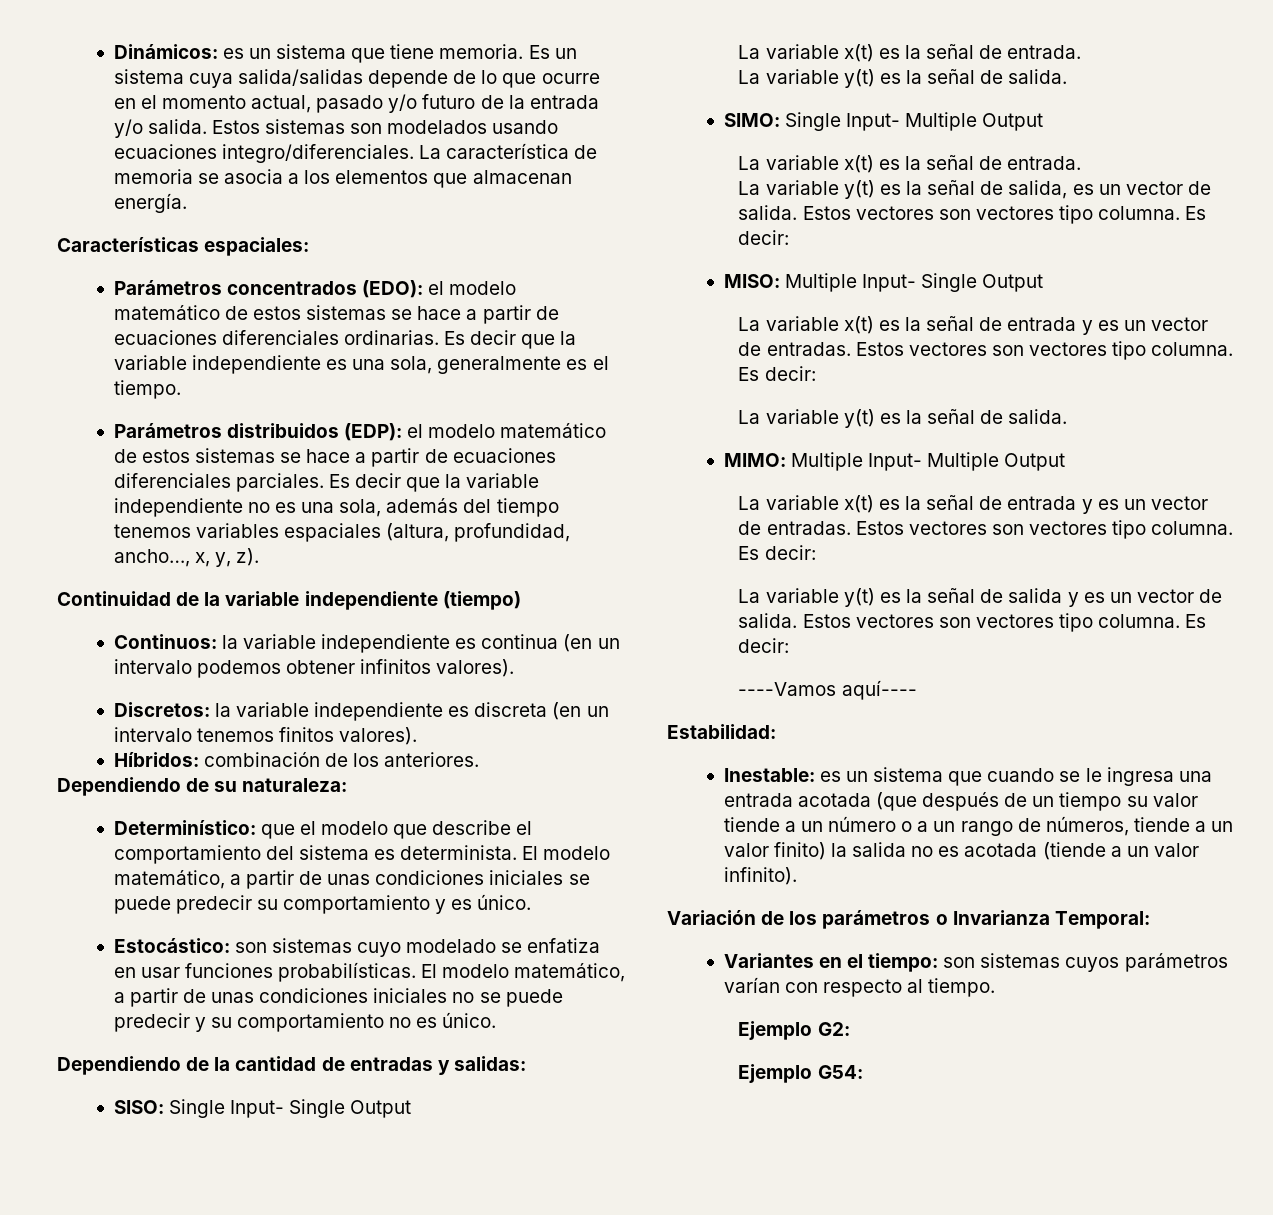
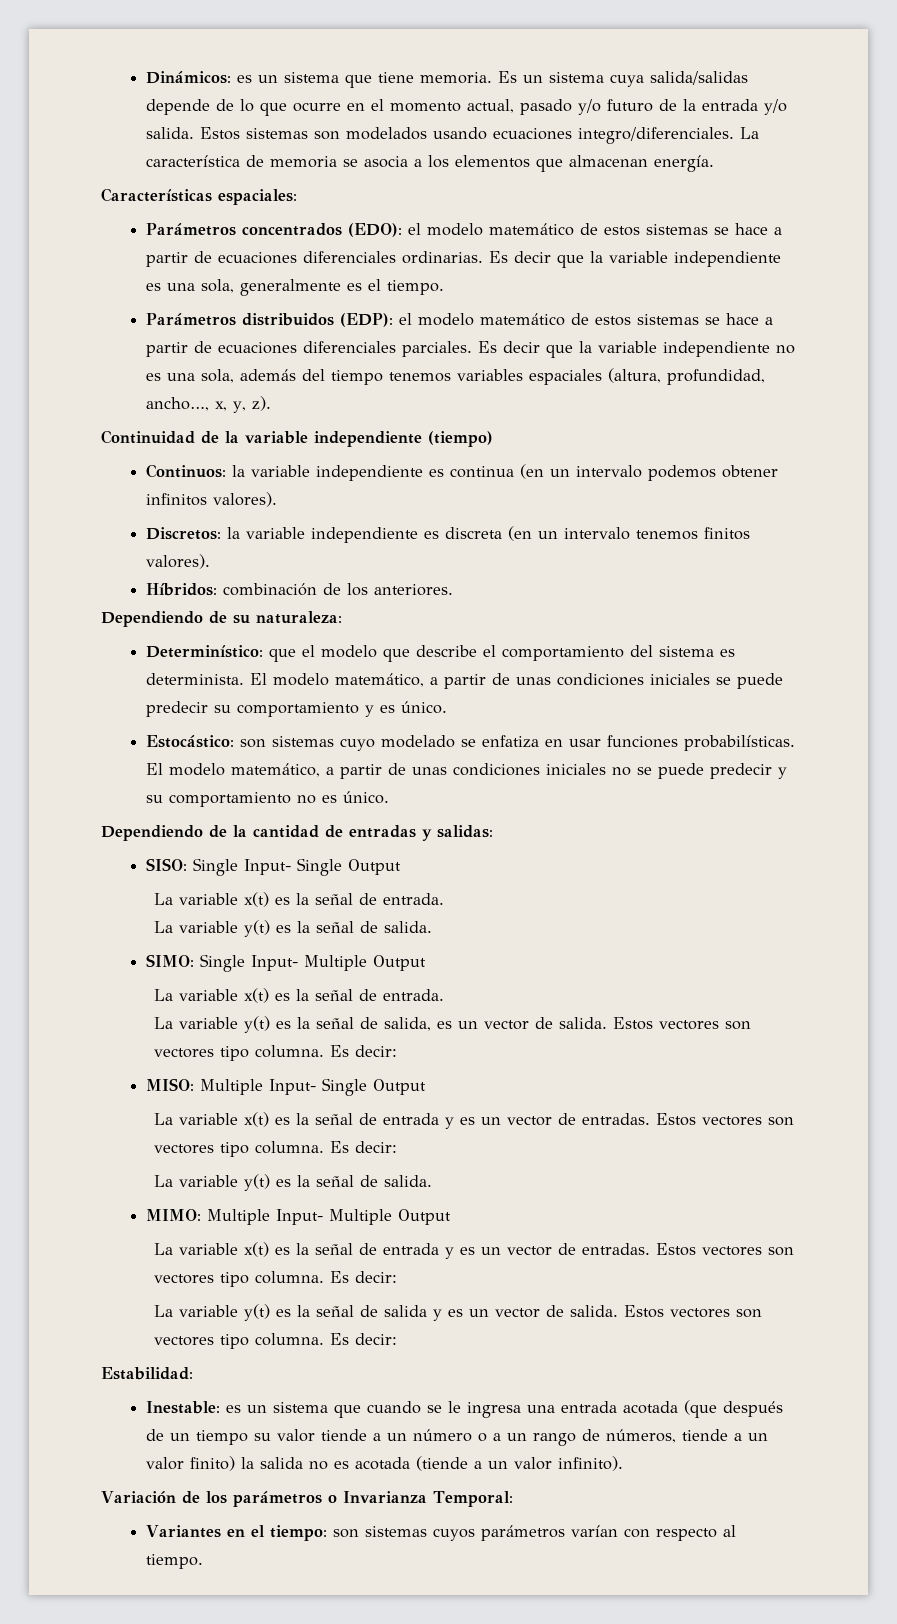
[738,680,917,700] // ----Vamos aquí---- -> (398, 1339) none
[738,1021,850,1040] [738,1064,863,1083] // Ejemplo G2: // Ejemplo G54: -> (203, 1561) none

